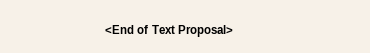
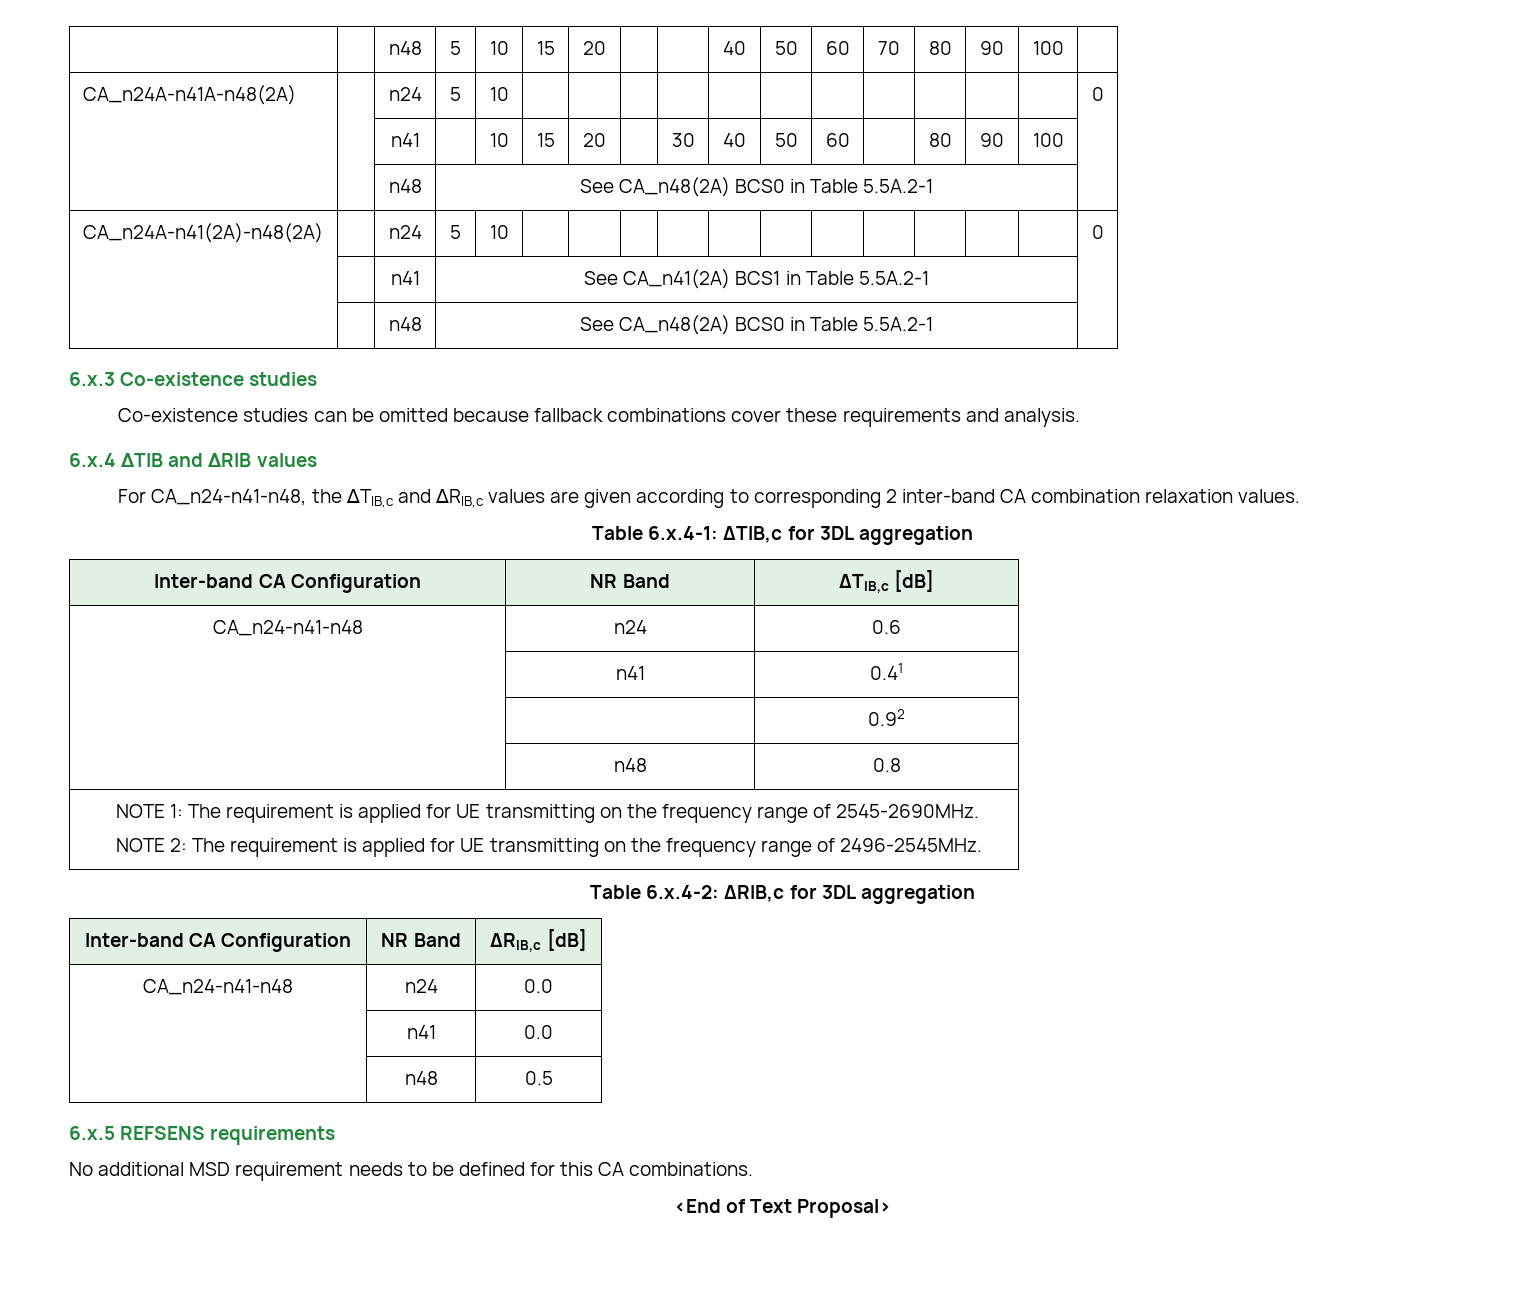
(105, 29) none -> [388,41,422,55] [450,41,461,55] [489,41,509,55] [536,41,555,55] [583,41,606,55] [723,41,746,55] [774,41,798,55] [825,41,850,55] [878,41,900,55] [928,41,952,55] [980,41,1004,55] [1032,41,1064,55] [82,85,296,105] [388,87,422,101] [450,87,461,101] [489,87,509,101] [1091,87,1104,101] [390,133,420,147] [489,133,509,147] [536,133,555,147] [583,133,606,147] [671,133,695,147] [723,133,746,147] [774,133,798,147] [825,133,850,147] [928,133,952,147] [980,133,1004,147] [1032,133,1064,147] [388,179,422,193] [579,177,934,197] [82,223,323,243] [388,225,422,239] [450,225,461,239] [489,225,509,239] [1091,225,1104,239] [390,271,420,285] [584,269,929,289] [388,317,422,331] [579,315,934,335] [69,372,318,386] [118,408,1080,427] [69,453,317,467] [118,489,1301,508] [592,526,973,545] [154,574,421,593] [590,574,670,588] [838,570,935,593] [212,620,363,636] [613,620,647,634] [872,620,901,634] [615,666,645,680] [870,663,903,680] [868,709,905,726] [613,758,647,772] [872,758,901,772] [115,804,980,823] [115,838,983,857] [590,885,975,904] [84,933,352,952] [381,933,461,947] [490,929,587,952] [143,979,293,995] [404,979,438,993] [524,979,553,993] [406,1025,436,1039] [524,1025,553,1039] [404,1071,438,1085] [524,1071,553,1085] [69,1126,336,1145] [69,1162,754,1181] | | n48 | 5 | 10 | 15 | 20 | | | 40 | 50 | 60 | 70 | 80 | 90 | 100 | // CA_n24A-n41A-n48(2A) | | n24 | 5 | 10 | | | | | | | | | | | | 0 // | | n41 | | 10 | 15 | 20 | | 30 | 40 | 50 | 60 | | 80 | 90 | 100 | // | | n48 | See CA_n48(2A) BCS0 in Table 5.5A.2-1 | // CA_n24A-n41(2A)-n48(2A) | | n24 | 5 | 10 | | | | | | | | | | | | 0 // | | n41 | See CA_n41(2A) BCS1 in Table 5.5A.2-1 | // | | n48 | See CA_n48(2A) BCS0 in Table 5.5A.2-1 | // 6.x.3 Co-existence studies // Co-existence studies can be omitted because fallback combinations cover these requirements and analysis. // 6.x.4 ∆TIB and ∆RIB values // For CA_n24-n41-n48, the ∆TIB,c and ∆RIB,c values are given according to corresponding 2 inter-band CA combination relaxation values. // Table 6.x.4-1: ΔTIB,c for 3DL aggregation // Inter-band CA Configuration | NR Band | ΔTIB,c [dB] // CA_n24-n41-n48 | n24 | 0.6 // | n41 | 0.41 // | | 0.92 // | n48 | 0.8 // NOTE 1: The requirement is applied for UE transmitting on the frequency range of 2545-2690MHz. // NOTE 2: The requirement is applied for UE transmitting on the frequency range of 2496-2545MHz. // Table 6.x.4-2: ΔRIB,c for 3DL aggregation // Inter-band CA Configuration | NR Band | ΔRIB,c [dB] // CA_n24-n41-n48 | n24 | 0.0 // | n41 | 0.0 // | n48 | 0.5 // 6.x.5 REFSENS requirements // No additional MSD requirement needs to be defined for this CA combinations. //

